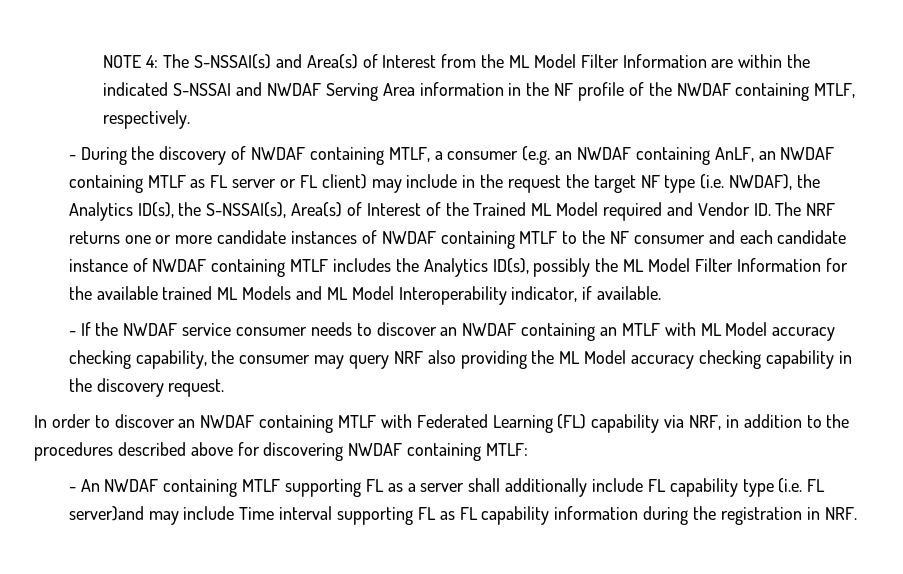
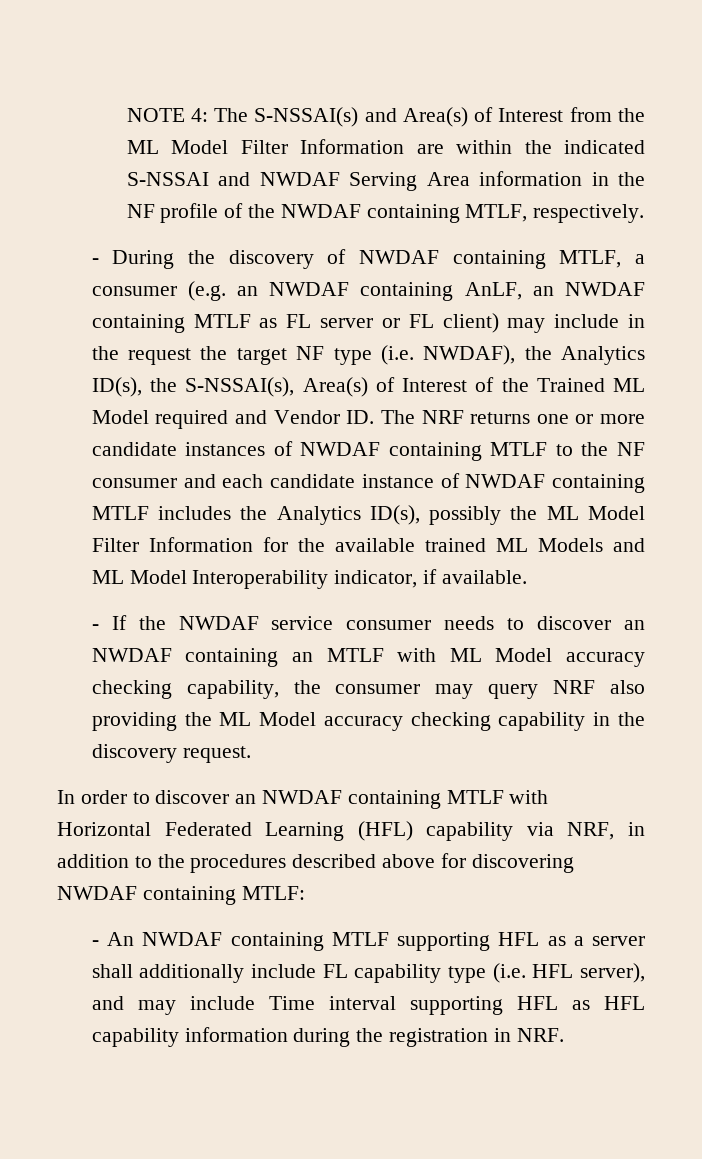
(412, 421) none -> [57,822,151,836] Horizontal
[557,414,587,429] (FL) -> [357,821,413,841] (HFL)
[365,479,384,492] FL -> [498,932,540,946] HFL
[807,479,826,492] [68,506,144,521] FL server)and -> [532,963,645,983] [91,996,124,1010] HFL server), and
[417,507,478,520] FL as FL -> [516,996,645,1010] HFL as HFL

